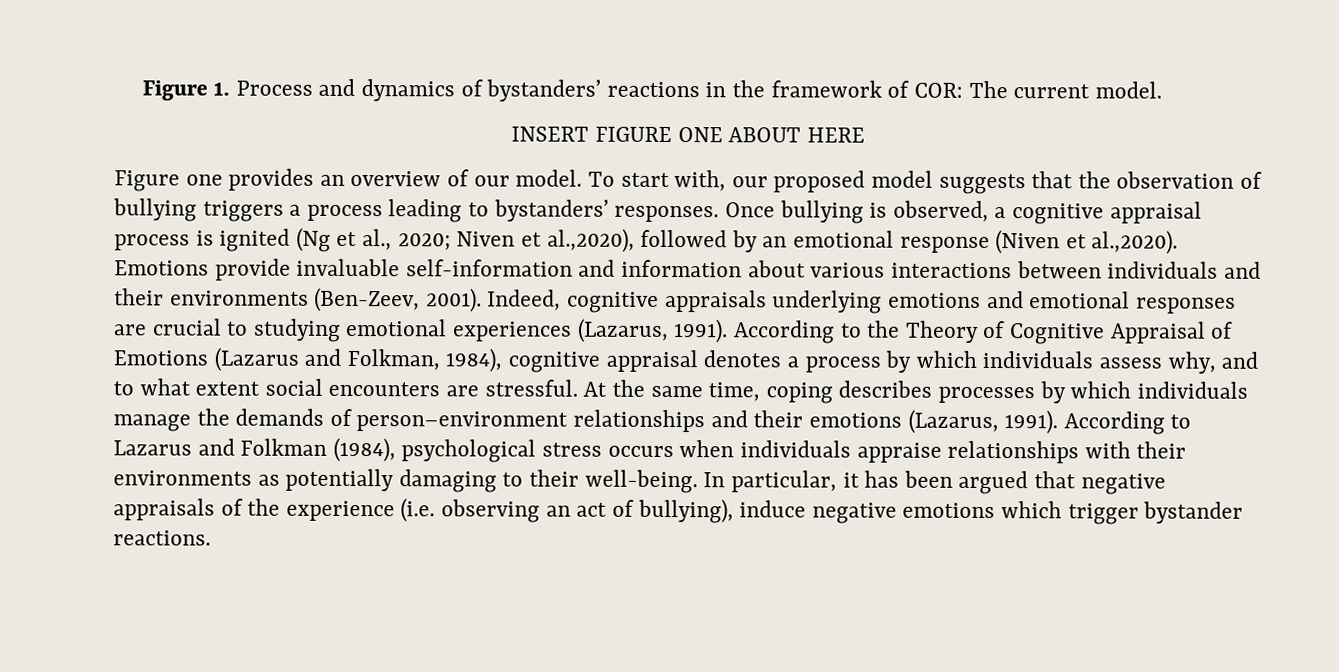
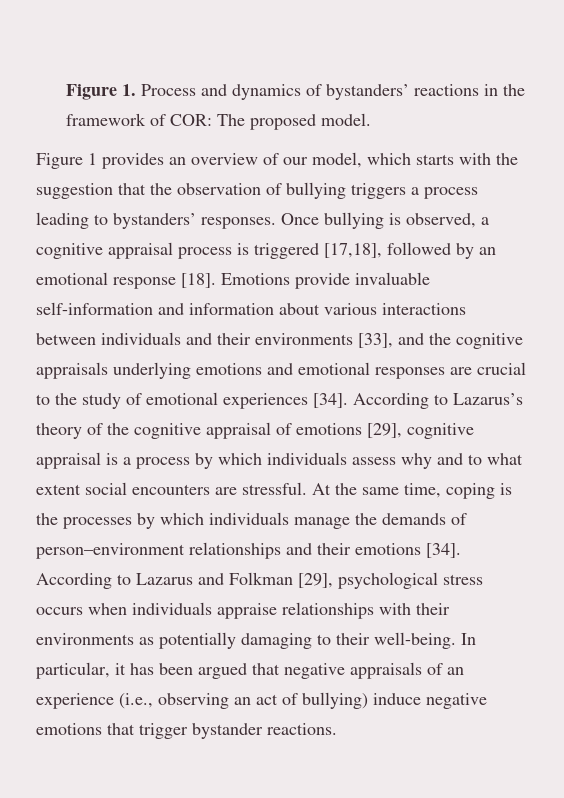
[1013,81,1162,99] [511,126,865,143] [114,170,223,192] current model. // INSERT FIGURE ONE ABOUT HERE // Figure one -> [249,113,371,130] [36,153,97,169] proposed model. // Figure 1
[515,169,1026,195] model. To start with, our proposed model suggests -> [312,152,518,168] [36,183,113,199] model, which starts with the suggestion
[219,227,635,253] ignited (Ng et al., 2020; Niven et al.,2020), -> [254,243,382,259] triggered [17,18],
[995,230,1179,255] (Niven et al.,2020). -> [181,273,216,288] [18].
[314,287,562,313] (Ben-Zeev, 2001). Indeed, -> [358,333,451,348] [33], and the
[252,318,1234,345] [113,347,782,373] studying emotional experiences (Lazarus, 1991). According to the Theory of Cognitive Appraisal of Emotions (Lazarus and Folkman, 1984), cognitive appraisal denotes -> [55,392,523,409] [36,422,474,439] [36,452,118,469] the study of emotional experiences [34]. According to Lazarus’s theory of the cognitive appraisal of emotions [29], cognitive appraisal is
[1167,351,1216,374] why, -> [401,453,432,469] why
[838,380,933,398] describes -> [500,483,512,495] [36,513,58,525] is the
[907,409,1059,435] (Lazarus, 1991). -> [426,543,461,558] [34].
[332,437,396,463] (1984), -> [298,573,333,588] [29],
[247,498,436,523] the experience (i.e. -> [447,667,464,675] [36,693,153,709] an experience (i.e.,
[637,498,734,524] bullying), -> [302,692,368,709] bullying)
[1000,501,1062,519] which -> [107,723,135,735] that

